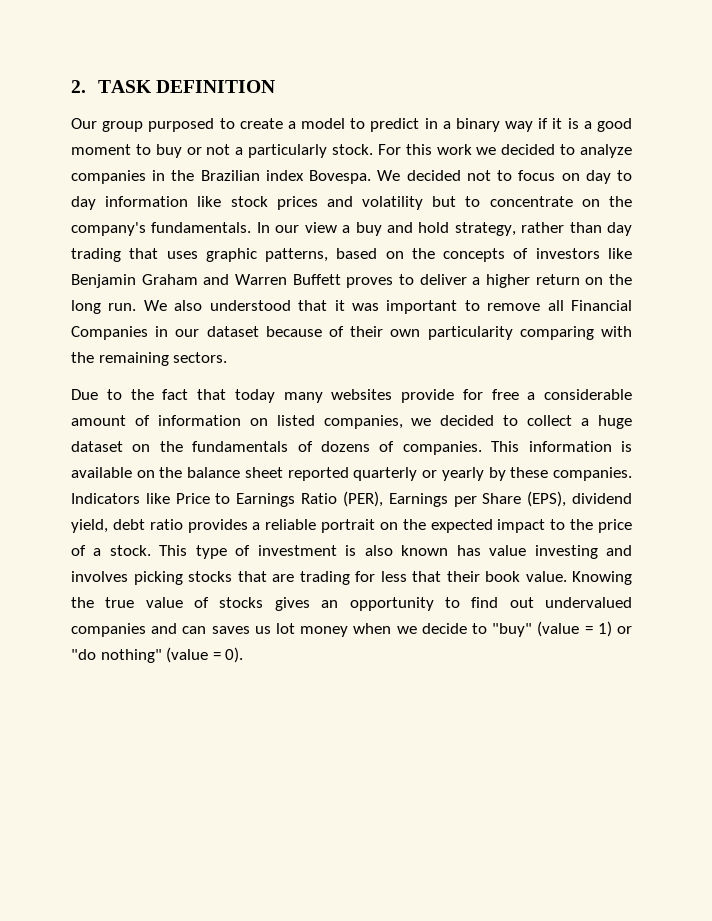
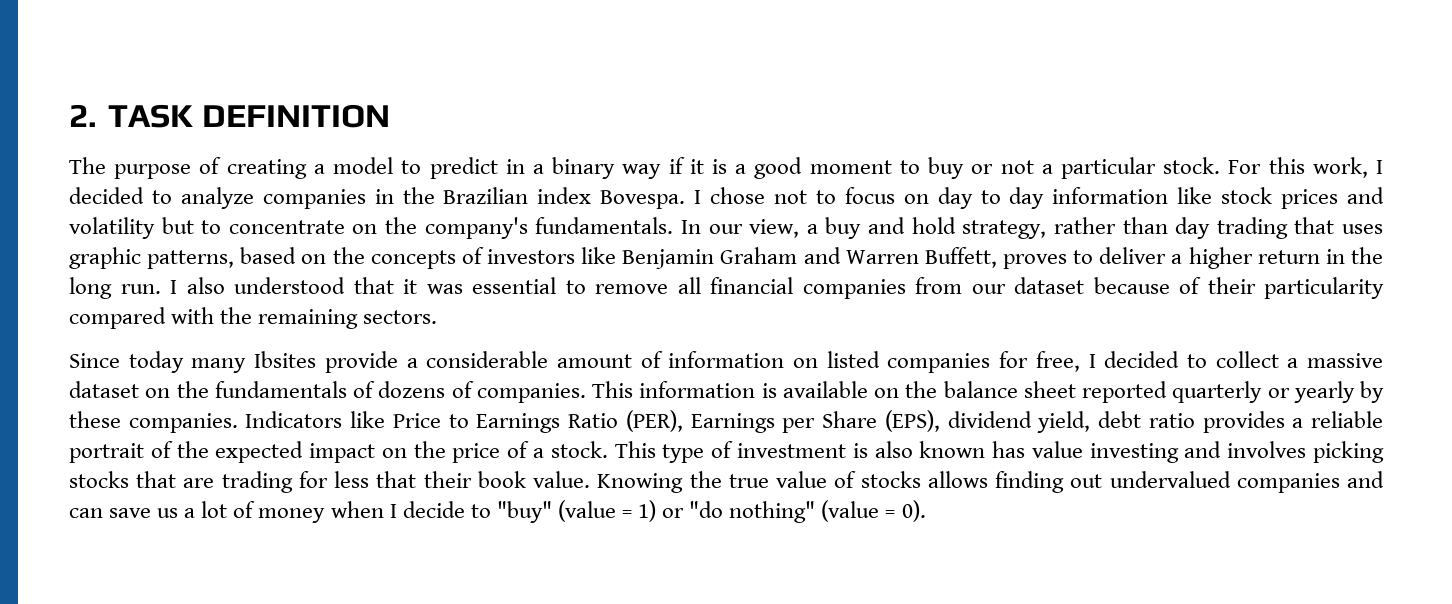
[71,118,283,132] Our group purposed to create -> [69,157,307,179] The purpose of creating
[248,144,328,158] particularly -> [1060,157,1156,179] particular
[436,144,497,155] work we -> [1312,157,1383,178] work, I
[377,170,461,181] We decided -> [694,187,766,204] I chose
[304,222,337,233] view -> [749,219,800,238] view,
[292,274,341,285] Buffett -> [924,247,997,268] Buffett,
[585,277,604,285] on -> [1325,249,1345,264] in
[143,300,167,311] We -> [170,280,177,294] I
[386,300,458,314] important -> [472,277,556,294] essential
[571,300,632,311] [71,326,169,340] Financial Companies in -> [710,277,962,299] financial companies from
[390,326,594,340] own particularity comparing -> [1264,277,1384,299] [69,307,166,329] particularity compared
[71,389,519,403] Due to the fact that today many websites provide for free -> [69,351,398,373] Since today many Ibsites provide
[323,415,432,429] companies, we -> [887,351,1096,373] companies for free, I
[598,415,633,429] huge -> [1307,353,1384,368] massive
[379,522,398,530] on -> [150,441,173,458] of
[550,519,566,530] to -> [381,448,407,458] on
[274,597,499,611] gives an opportunity to find -> [927,471,1065,493] allows finding
[211,623,295,634] saves us lot -> [109,501,256,518] save us a lot of
[396,626,417,634] we -> [389,504,397,518] I

